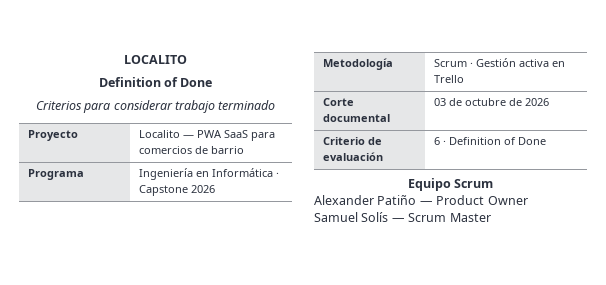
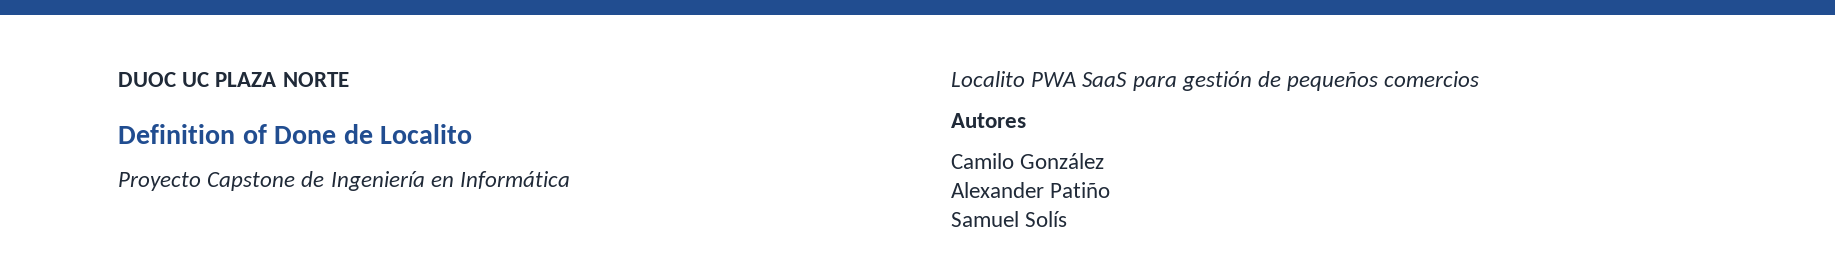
[124,55,187,64] [98,77,213,87] [35,100,276,113] [27,130,78,141] [138,130,275,141] [138,146,244,154] [27,169,84,180] [138,168,279,180] [138,185,215,196] [322,58,393,70] [433,58,565,67] [433,75,464,83] [322,98,354,106] [322,114,390,122] [433,98,549,106] [322,137,382,145] [322,152,383,161] [433,137,546,145] [407,178,494,191] LOCALITO // Definition of Done // Criterios para considerar trabajo terminado // Proyecto | Localito — PWA SaaS para comercios de barrio // Programa | Ingeniería en Informática · Capstone 2026 // Metodología | Scrum · Gestión activa en Trello // Corte documental | 03 de octubre de 2026 // Criterio de evaluación | 6 · Definition of Done // Equipo Scrum -> [118,72,349,87] [118,124,473,144] [118,171,571,191] [951,71,1480,91] [951,113,1026,128] [951,153,1105,169] DUOC UC PLAZA NORTE // Definition of Done de Localito // Proyecto Capstone de Ingeniería en Informática // Localito PWA SaaS para gestión de pequeños comercios // Autores // Camilo González
[419,195,528,205] — Product Owner -> (1111, 190) none
[391,213,491,222] — Scrum Master -> (1068, 219) none

